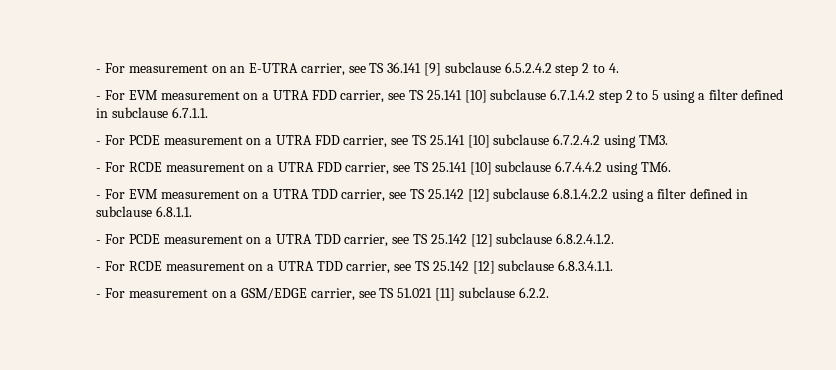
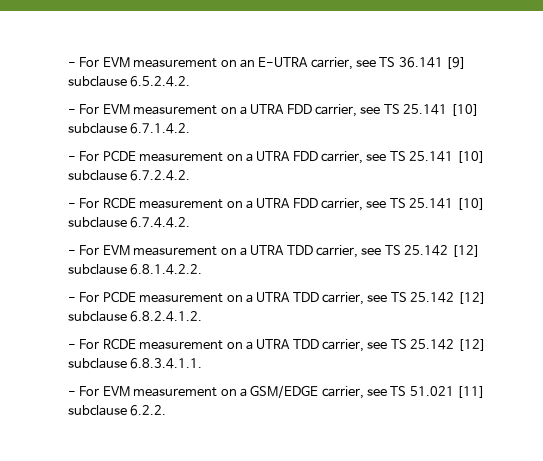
[96,63,125,73] - For -> [68,57,130,68] - For EVM
[504,62,619,76] 6.5.2.4.2 step 2 to 4. -> [130,76,191,87] 6.5.2.4.2.
[550,89,784,103] [96,107,208,118] 6.7.1.4.2 step 2 to 5 using a filter defined in subclause 6.7.1.1. -> [130,123,191,134] 6.7.1.4.2.
[553,134,668,148] 6.7.2.4.2 using TM3. -> [130,170,191,181] 6.7.2.4.2.
[555,161,671,175] 6.7.4.4.2 using TM6. -> [130,217,191,228] 6.7.4.4.2.
[553,188,748,202] [96,206,192,217] 6.8.1.4.2.2 using a filter defined in subclause 6.8.1.1. -> [130,264,203,275] 6.8.1.4.2.2.
(125, 293) none -> [102,386,130,397] EVM

